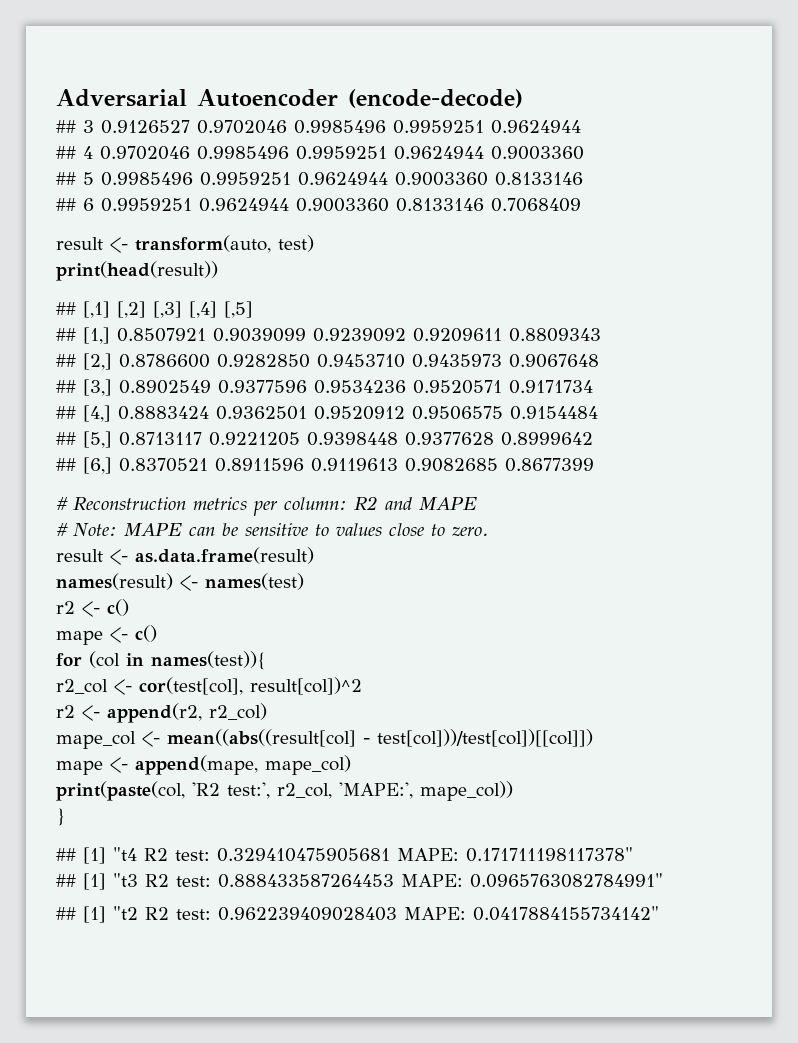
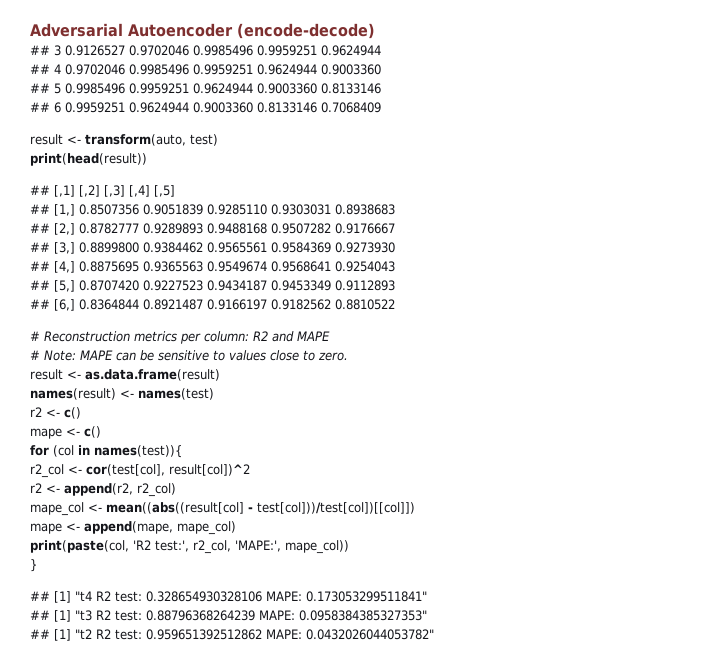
[117,328,601,342] [56,353,599,370] [56,379,593,396] [56,405,598,422] [56,431,593,448] [56,457,594,474] 0.8507921 0.9039099 0.9239092 0.9209611 0.8809343 // ## [2,] 0.8786600 0.9282850 0.9453710 0.9435973 0.9067648 // ## [3,] 0.8902549 0.9377596 0.9534236 0.9520571 0.9171734 // ## [4,] 0.8883424 0.9362501 0.9520912 0.9506575 0.9154484 // ## [5,] 0.8713117 0.9221205 0.9398448 0.9377628 0.8999642 // ## [6,] 0.8370521 0.8911596 0.9119613 0.9082685 0.8677399 -> [79,204,395,215] [30,223,395,235] [30,242,395,254] [30,261,395,273] [30,280,395,292] [30,299,395,311] 0.8507356 0.9051839 0.9285110 0.9303031 0.8938683 // ## [2,] 0.8782777 0.9289893 0.9488168 0.9507282 0.9176667 // ## [3,] 0.8899800 0.9384462 0.9565561 0.9584369 0.9273930 // ## [4,] 0.8875695 0.9365563 0.9549674 0.9568641 0.9254043 // ## [5,] 0.8707420 0.9227523 0.9434187 0.9453349 0.9112893 // ## [6,] 0.8364844 0.8921487 0.9166197 0.9182562 0.8810522
[217,847,633,862] 0.329410475905681 MAPE: 0.171711198117378" -> [146,591,427,602] 0.328654930328106 MAPE: 0.173053299511841"
[218,873,663,888] 0.888433587264453 MAPE: 0.0965763082784991" -> [146,610,427,621] 0.88796368264239 MAPE: 0.0958384385327353"
[218,906,659,921] 0.962239409028403 MAPE: 0.0417884155734142" -> [146,629,434,640] 0.959651392512862 MAPE: 0.0432026044053782"

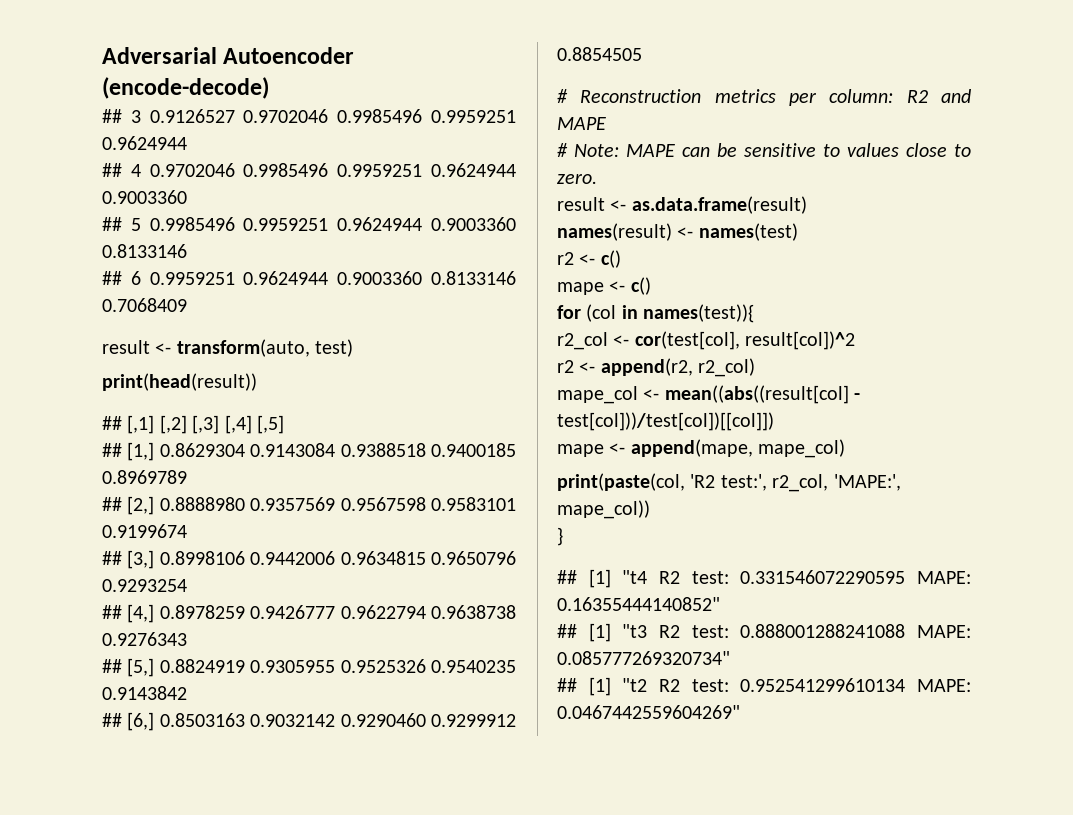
[79,204,395,215] [30,223,395,235] [30,242,395,254] [30,261,395,273] [30,280,395,292] [30,299,395,311] 0.8507356 0.9051839 0.9285110 0.9303031 0.8938683 // ## [2,] 0.8782777 0.9289893 0.9488168 0.9507282 0.9176667 // ## [3,] 0.8899800 0.9384462 0.9565561 0.9584369 0.9273930 // ## [4,] 0.8875695 0.9365563 0.9549674 0.9568641 0.9254043 // ## [5,] 0.8707420 0.9227523 0.9434187 0.9453349 0.9112893 // ## [6,] 0.8364844 0.8921487 0.9166197 0.9182562 0.8810522 -> [159,443,516,457] [102,470,187,484] [102,496,516,515] [102,524,187,538] [102,550,516,569] [102,579,187,592] [102,604,516,623] [102,632,187,646] [102,658,516,677] [102,686,187,700] [102,712,516,731] [557,47,642,61] 0.8629304 0.9143084 0.9388518 0.9400185 0.8969789 // ## [2,] 0.8888980 0.9357569 0.9567598 0.9583101 0.9199674 // ## [3,] 0.8998106 0.9442006 0.9634815 0.9650796 0.9293254 // ## [4,] 0.8978259 0.9426777 0.9622794 0.9638738 0.9276343 // ## [5,] 0.8824919 0.9305955 0.9525326 0.9540235 0.9143842 // ## [6,] 0.8503163 0.9032142 0.9290460 0.9299912 0.8854505
[146,591,427,602] 0.328654930328106 MAPE: 0.173053299511841" -> [740,570,971,584] [557,597,720,611] 0.331546072290595 MAPE: 0.16355444140852"
[146,610,427,621] 0.88796368264239 MAPE: 0.0958384385327353" -> [740,624,971,638] [557,651,730,665] 0.888001288241088 MAPE: 0.085777269320734"
[146,629,434,640] 0.959651392512862 MAPE: 0.0432026044053782" -> [740,678,971,692] [557,705,740,719] 0.952541299610134 MAPE: 0.0467442559604269"

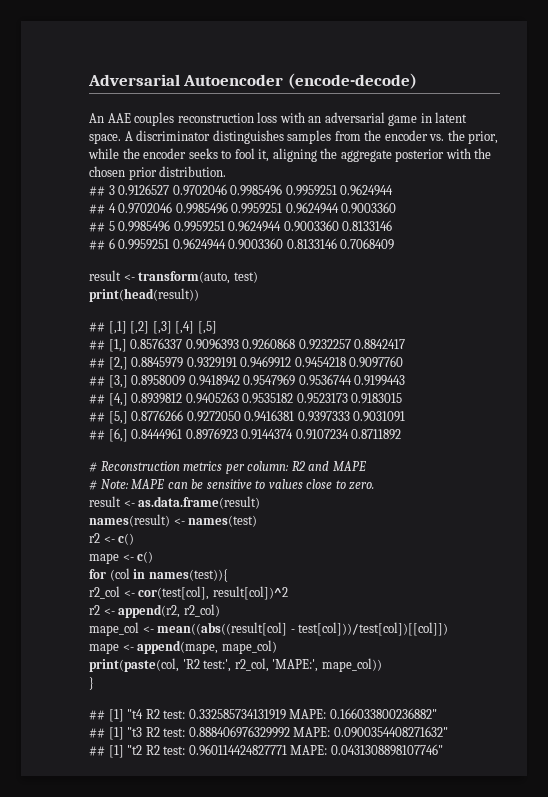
(269, 88) none -> [89,112,468,126] [89,130,499,144] [88,148,492,162] [89,166,227,180] // An AAE couples reconstruction loss with an adversarial game in latent space. A discriminator distinguishes samples from the encoder vs. the prior, while the encoder seeks to fool it, aligning the aggregate posterior with the chosen prior distribution.
[159,443,516,457] [102,470,187,484] [102,496,516,515] [102,524,187,538] [102,550,516,569] [102,579,187,592] [102,604,516,623] [102,632,187,646] [102,658,516,677] [102,686,187,700] [102,712,516,731] [557,47,642,61] 0.8629304 0.9143084 0.9388518 0.9400185 0.8969789 // ## [2,] 0.8888980 0.9357569 0.9567598 0.9583101 0.9199674 // ## [3,] 0.8998106 0.9442006 0.9634815 0.9650796 0.9293254 // ## [4,] 0.8978259 0.9426777 0.9622794 0.9638738 0.9276343 // ## [5,] 0.8824919 0.9305955 0.9525326 0.9540235 0.9143842 // ## [6,] 0.8503163 0.9032142 0.9290460 0.9299912 0.8854505 -> [130,338,406,350] [89,356,404,370] [89,374,406,388] [89,392,403,406] [89,410,406,424] [89,428,402,442] 0.8576337 0.9096393 0.9260868 0.9232257 0.8842417 // ## [2,] 0.8845979 0.9329191 0.9469912 0.9454218 0.9097760 // ## [3,] 0.8958009 0.9418942 0.9547969 0.9536744 0.9199443 // ## [4,] 0.8939812 0.9405263 0.9535182 0.9523173 0.9183015 // ## [5,] 0.8776266 0.9272050 0.9416381 0.9397333 0.9031091 // ## [6,] 0.8444961 0.8976923 0.9144374 0.9107234 0.8711892
[740,570,971,584] [557,597,720,611] 0.331546072290595 MAPE: 0.16355444140852" -> [188,708,437,720] 0.332585734131919 MAPE: 0.166033800236882"
[740,624,971,638] [557,651,730,665] 0.888001288241088 MAPE: 0.085777269320734" -> [188,726,448,738] 0.888406976329992 MAPE: 0.0900354408271632"
[740,678,971,692] [557,705,740,719] 0.952541299610134 MAPE: 0.0467442559604269" -> [188,744,443,756] 0.960114424827771 MAPE: 0.0431308898107746"

